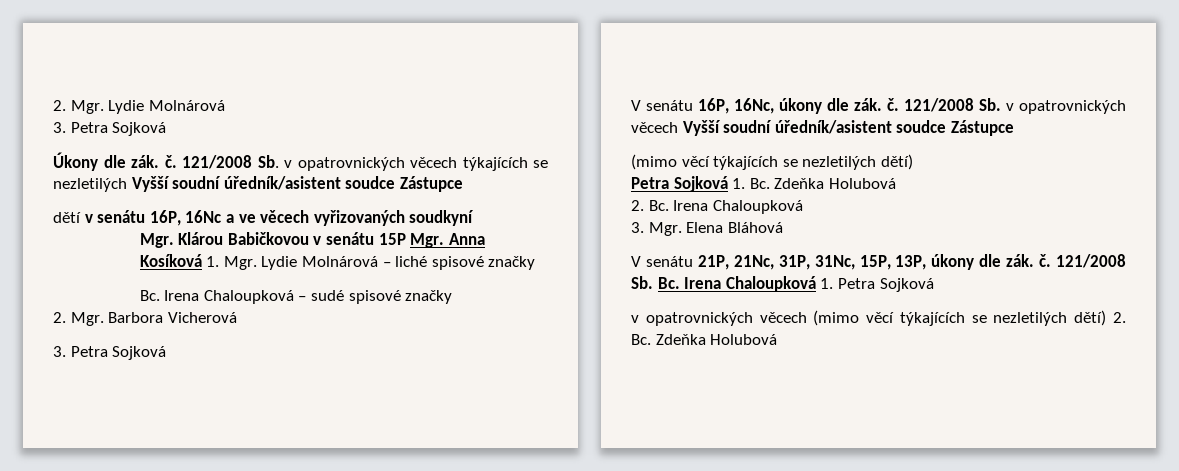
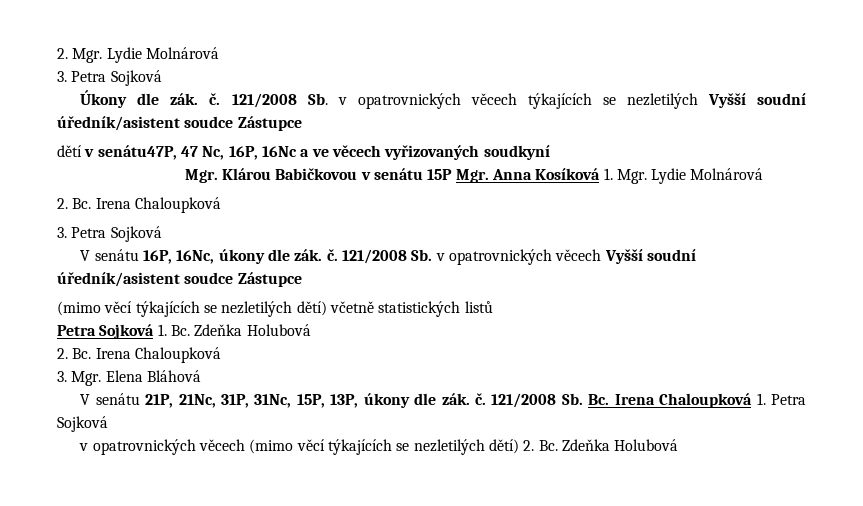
[97,210,146,223] senátu -> [97,145,225,160] senátu47P, 47 Nc,
[382,256,536,270] [139,290,453,304] [53,312,237,326] – liché spisové značky // Bc. Irena Chaloupková – sudé spisové značky // 2. Mgr. Barbora Vicherová -> [57,197,221,213] // 2. Bc. Irena Chaloupková
(913, 162) none -> [329,301,493,317] včetně statistických listů

